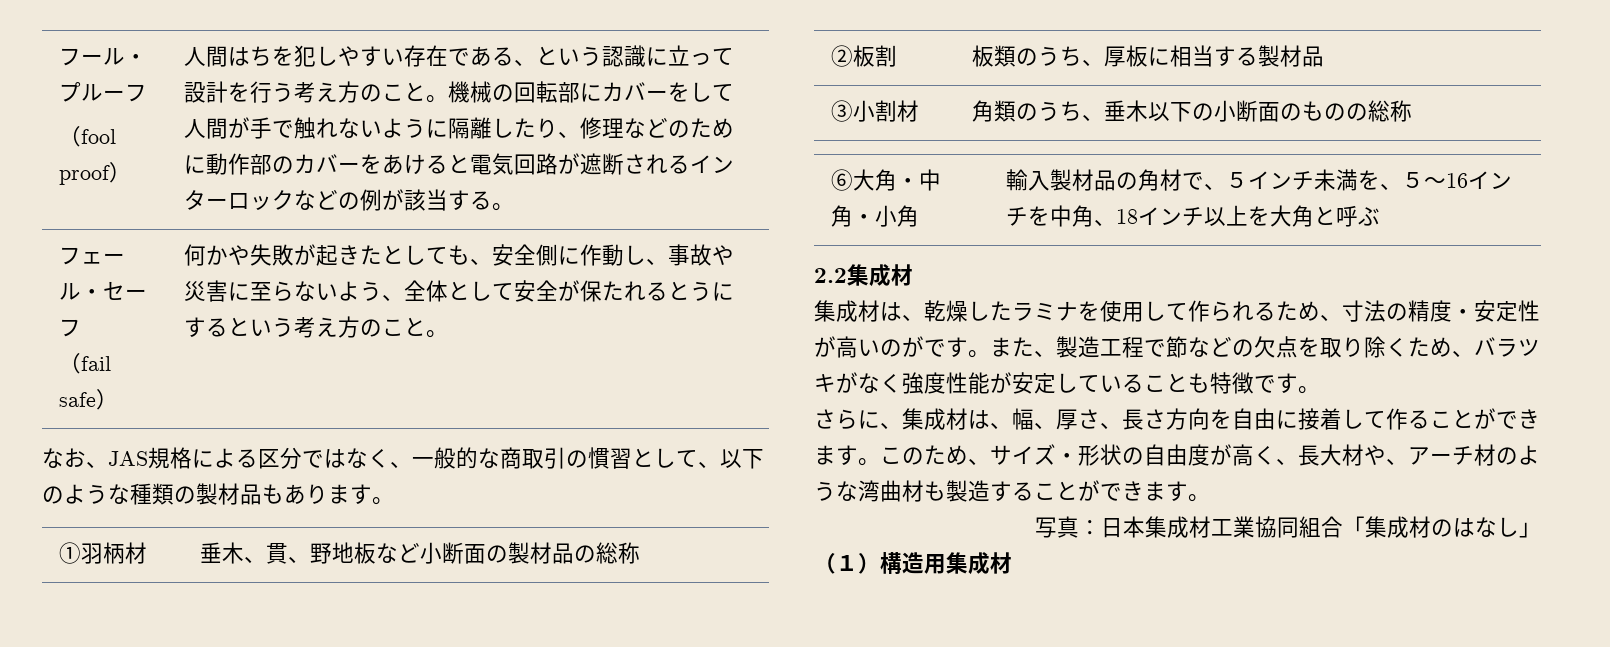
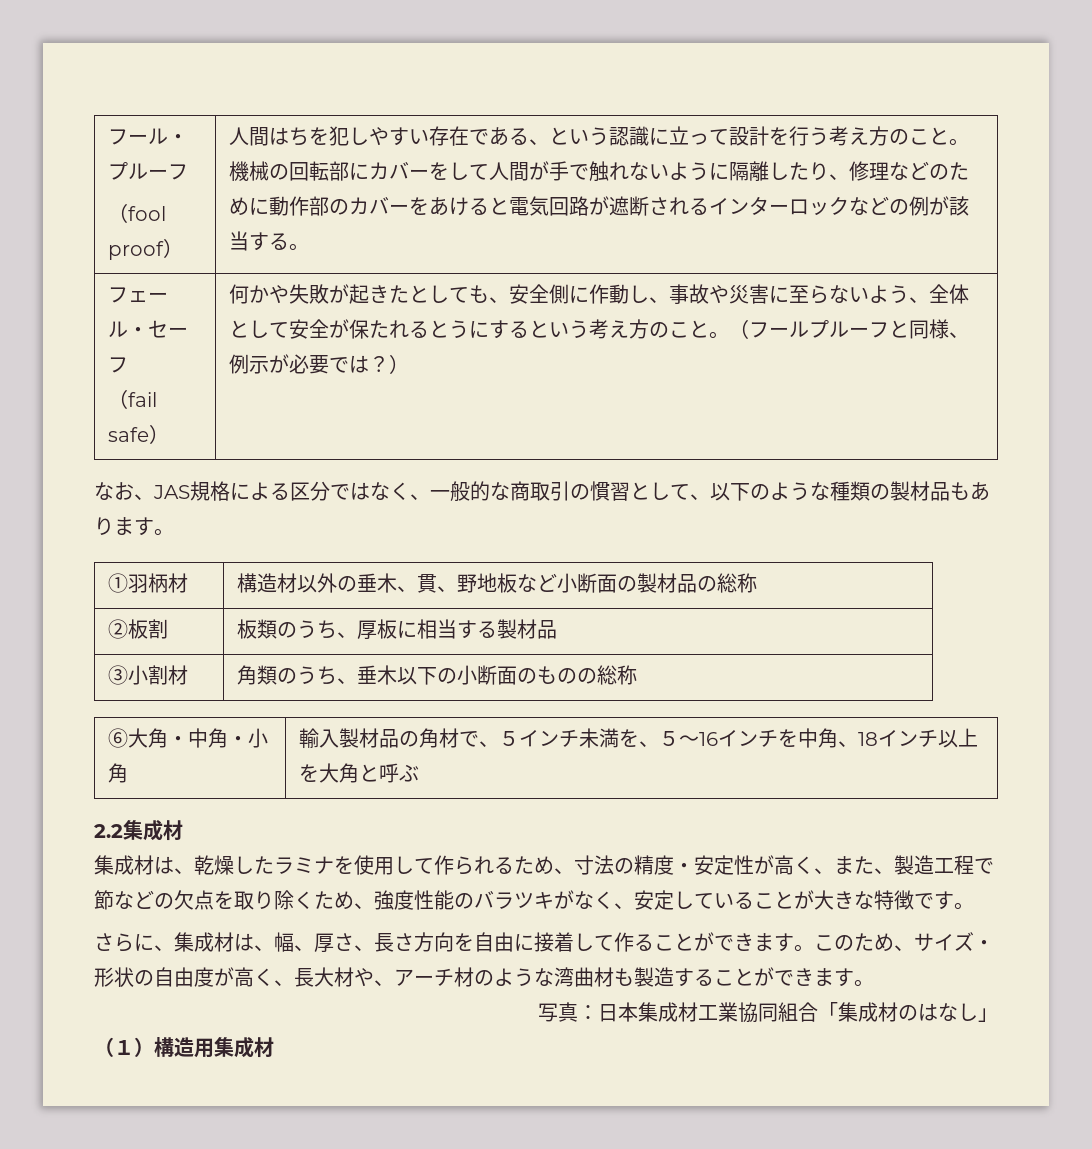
(448, 334) none -> [728,319,969,339] [228,354,409,374] （フールプルーフと同様、例示が必要では？）
(147, 553) none -> [236,573,357,593] 構造材以外の
[858,336,990,358] いのがです。 -> [794,856,834,874] く、
(1474, 353) none -> [374,890,474,910] 強度性能の
[902,372,1012,394] 強度性能が -> [614,903,634,909] 、
[1188,373,1210,393] も -> [794,890,874,910] が大きな

